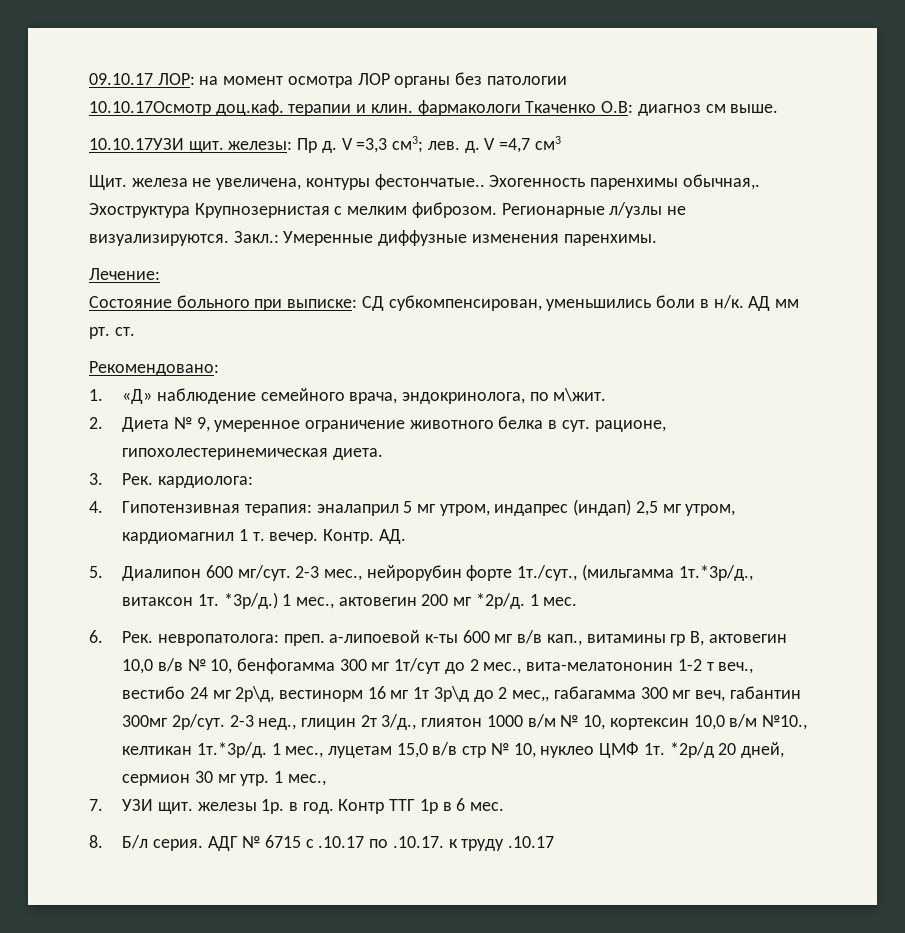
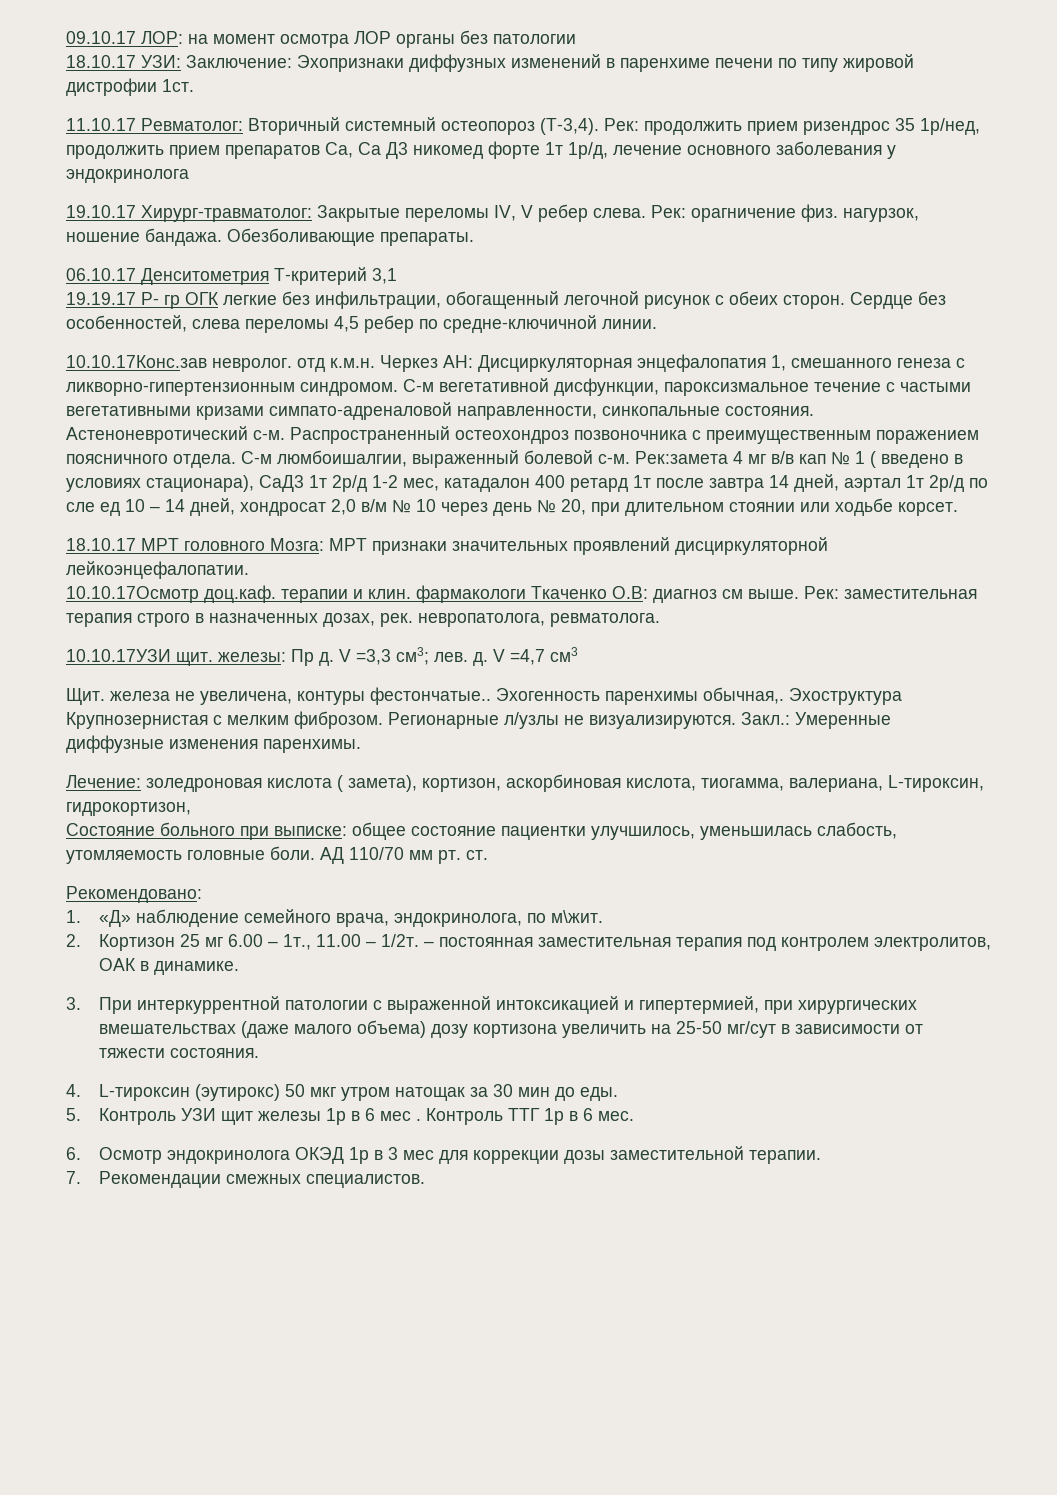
(567, 80) none -> [66,54,914,72] [66,78,194,96] [66,117,980,135] [66,141,896,159] [66,169,189,183] [66,204,919,222] [66,228,474,246] [66,267,397,285] [66,291,946,309] [66,315,657,333] [66,354,965,372] [66,378,971,396] [66,402,814,420] [66,426,979,444] [66,450,963,468] [66,474,988,492] [66,498,958,516] [66,537,828,555] [66,561,249,579] // 18.10.17 УЗИ: Заключение: Эхопризнаки диффузных изменений в паренхиме печени по типу жировой дистрофии 1ст. // 11.10.17 Ревматолог: Вторичный системный остеопороз (Т-3,4). Рек: продолжить прием ризендрос 35 1р/нед, продолжить прием препаратов Са, Са Д3 никомед форте 1т 1р/д, лечение основного заболевания у эндокринолога // 19.10.17 Хирург-травматолог: Закрытые переломы IV, V ребер слева. Рек: орагничение физ. нагурзок, ношение бандажа. Обезболивающие препараты. // 06.10.17 Денситометрия Т-критерий 3,1 // 19.19.17 Р- гр ОГК легкие без инфильтрации, обогащенный легочной рисунок с обеих сторон. Сердце без особенностей, слева переломы 4,5 ребер по средне-ключичной линии. // 10.10.17Конс.зав невролог. отд к.м.н. Черкез АН: Дисциркуляторная энцефалопатия 1, смешанного генеза с ликворно-гипертензионным синдромом. С-м вегетативной дисфункции, пароксизмальное течение с частыми вегетативными кризами симпато-адреналовой направленности, синкопальные состояния. Астеноневротический с-м. Распространенный остеохондроз позвоночника с преимущественным поражением поясничного отдела. С-м люмбоишалгии, выраженный болевой с-м. Рек:замета 4 мг в/в кап № 1 ( введено в условиях стационара), СаД3 1т 2р/д 1-2 мес, катадалон 400 ретард 1т после завтра 14 дней, аэртал 1т 2р/д по сле ед 10 – 14 дней, хондросат 2,0 в/м № 10 через день № 20, при длительном стоянии или ходьбе корсет. // 18.10.17 МРТ головного Мозга: МРТ признаки значительных проявлений дисциркуляторной лейкоэнцефалопатии.
(779, 108) none -> [804,586,977,599] [66,613,660,627] Рек: заместительная терапия строго в назначенных дозах, рек. невропатолога, ревматолога.
[89,295,771,311] // Состояние больного при выписке: СД субкомпенсирован, уменьшились боли в н/к. АД -> [146,774,984,792] [66,802,191,816] [66,822,897,840] [66,846,404,864] золедроновая кислота ( замета), кортизон, аскорбиновая кислота, тиогамма, валериана, L-тироксин, гидрокортизон, // Состояние больного при выписке: общее состояние пациентки улучшилось, уменьшилась слабость, утомляемость головные боли. АД 110/70
[122,416,666,432] [122,448,383,460] [89,473,253,488] [89,499,736,516] [122,529,406,544] [89,564,753,581] [122,592,578,609] [89,630,787,646] [122,658,754,674] [122,686,801,702] [122,714,807,730] [122,742,784,758] [122,771,326,786] [89,799,385,814] Диета № 9, умеренное ограничение животного белка в сут. рационе, гипохолестеринемическая диета. // 3. Рек. кардиолога: // 4. Гипотензивная терапия: эналаприл 5 мг утром, индапрес (индап) 2,5 мг утром, кардиомагнил 1 т. вечер. Контр. АД. // 5. Диалипон 600 мг/сут. 2-3 мес., нейрорубин форте 1т./сут., (мильгамма 1т.*3р/д., витаксон 1т. *3р/д.) 1 мес., актовегин 200 мг *2р/д. 1 мес. // 6. Рек. невропатолога: преп. а-липоевой к-ты 600 мг в/в кап., витамины гр В, актовегин 10,0 в/в № 10, бенфогамма 300 мг 1т/сут до 2 мес., вита-мелатононин 1-2 т веч., вестибо 24 мг 2р\д, вестинорм 16 мг 1т 3р\д до 2 мес,, габагамма 300 мг веч, габантин 300мг 2р/сут. 2-3 нед., глицин 2т 3/д., глиятон 1000 в/м № 10, кортексин 10,0 в/м №10., келтикан 1т.*3р/д. 1 мес., луцетам 15,0 в/в стр № 10, нуклео ЦМФ 1т. *2р/д 20 дней, сермион 30 мг утр. 1 мес., // 7. УЗИ щит. железы 1р. в год. Контр -> [98,934,991,951] [98,958,239,975] [66,996,917,1014] [98,1020,923,1038] [98,1048,259,1058] [66,1084,618,1101] [66,1108,503,1125] Кортизон 25 мг 6.00 – 1т., 11.00 – 1/2т. – постоянная заместительная терапия под контролем электролитов, ОАК в динамике. // 3. При интеркуррентной патологии с выраженной интоксикацией и гипертермией, при хирургических вмешательствах (даже малого объема) дозу кортизона увеличить на 25-50 мг/сут в зависимости от тяжести состояния. // 4. L-тироксин (эутирокс) 50 мкг утром натощак за 30 мин до еды. // 5. Контроль УЗИ щит железы 1р в 6 мес . Контроль
[89,835,555,851] 8. Б/л серия. АДГ № 6715 с .10.17 по .10.17. к труду .10.17 -> [66,1146,821,1164] [66,1171,425,1188] 6. Осмотр эндокринолога ОКЭД 1р в 3 мес для коррекции дозы заместительной терапии. // 7. Рекомендации смежных специалистов.

